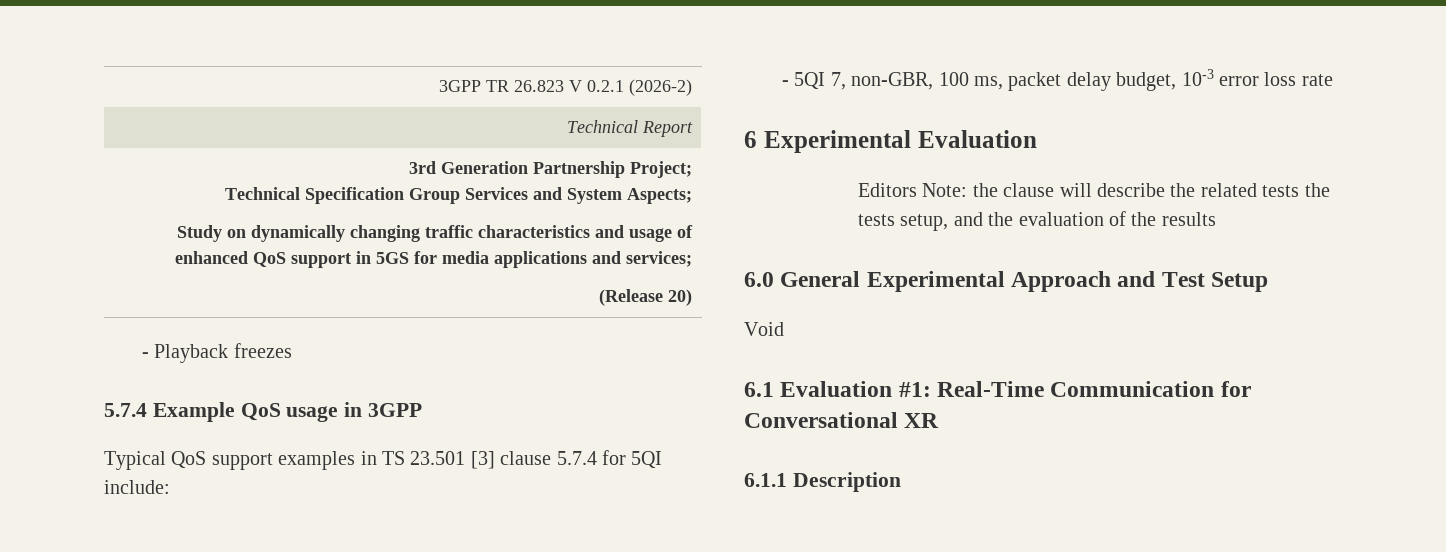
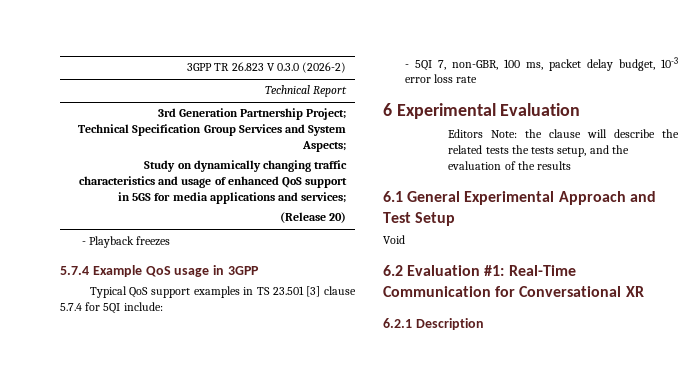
[586,80,624,92] 0.2.1 -> [276,63,299,71] 0.3.0
[744,272,774,287] 6.0 -> [383,191,403,202] 6.1
[744,382,774,397] 6.1 -> [383,265,403,276] 6.2
[744,473,787,487] 6.1.1 -> [383,318,412,328] 6.2.1

